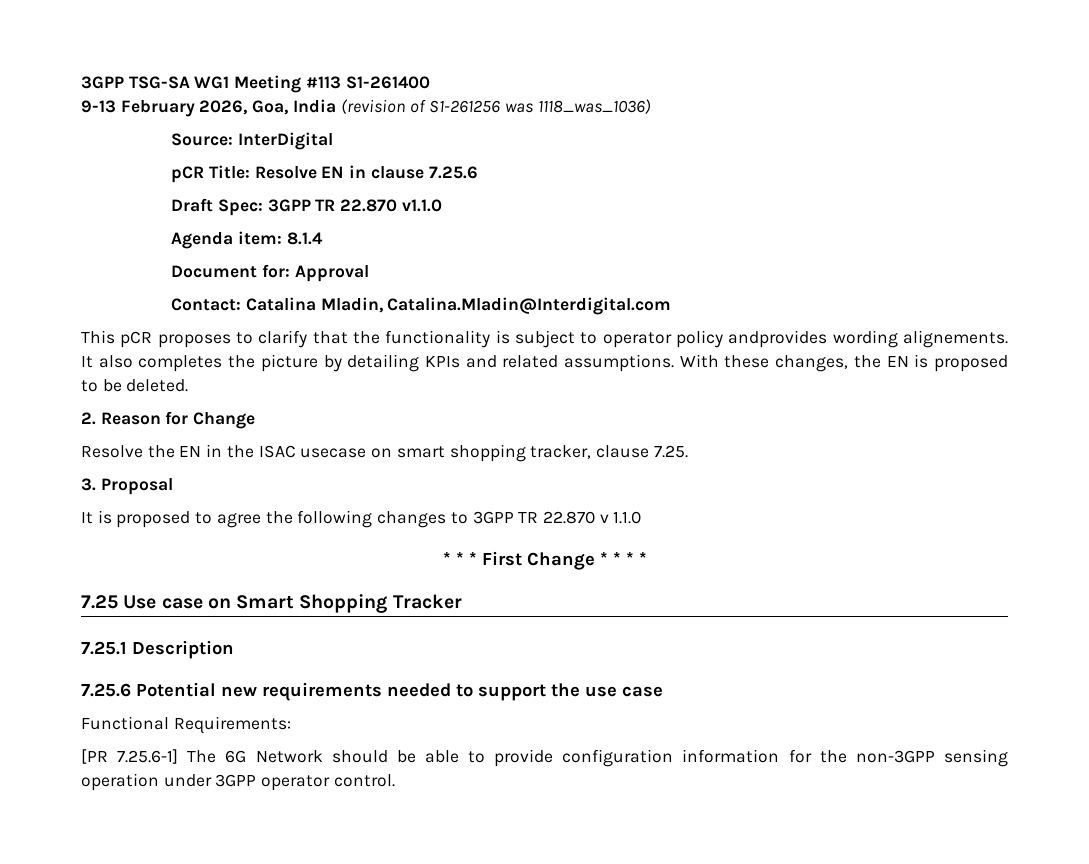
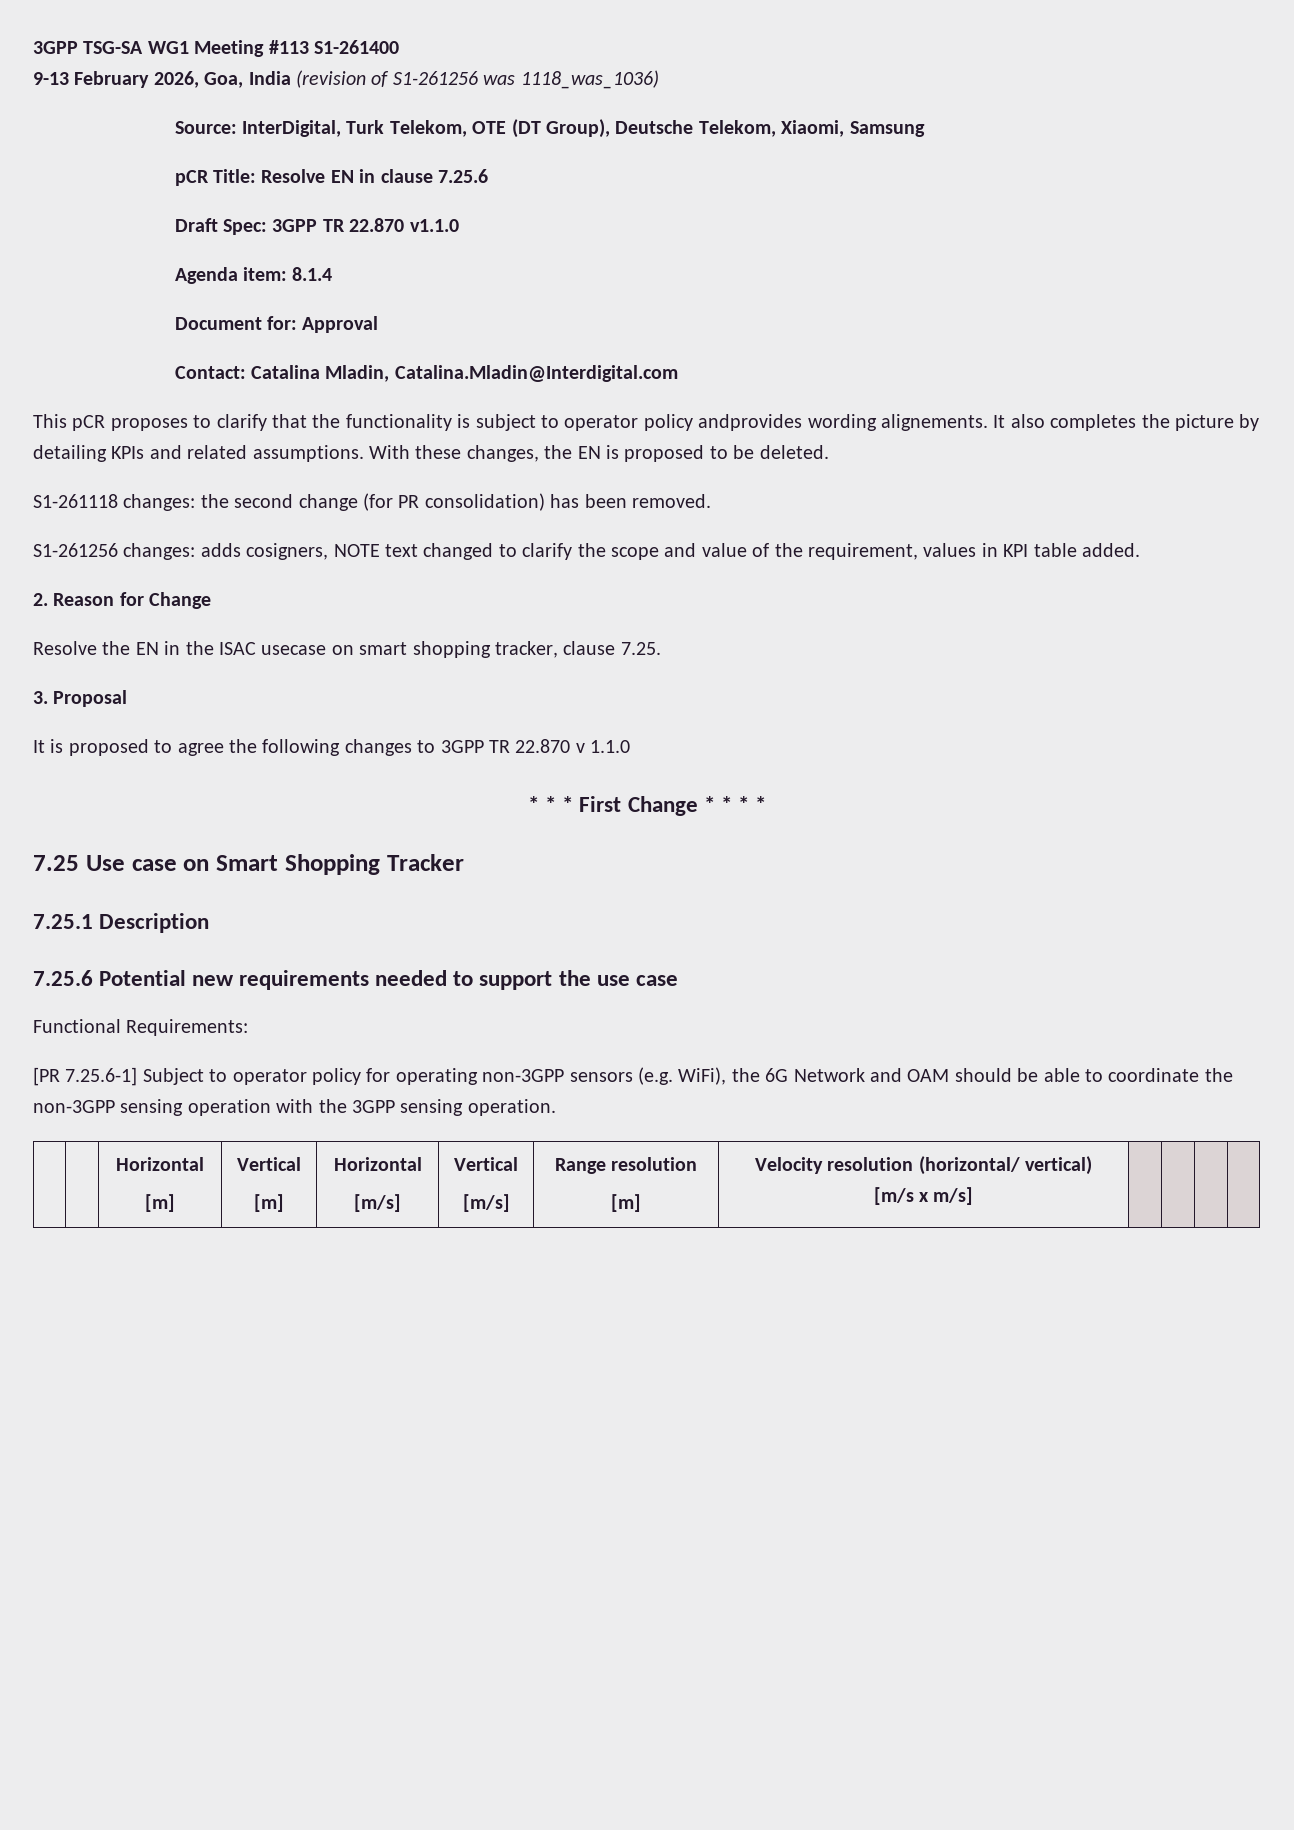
[237,132,333,150] InterDigital -> [242,119,925,138] InterDigital, Turk Telekom, OTE (DT Group), Deutsche Telekom, Xiaomi, Samsung
(189, 385) none -> [33,493,711,511] [33,543,1140,560] // S1-261118 changes: the second change (for PR consolidation) has been removed. // S1-261256 changes: adds cosigners, NOTE text changed to clarify the scope and value of the requirement, values in KPI table added.
[187,749,1008,767] [81,773,395,791] The 6G Network should be able to provide configuration information for the non-3GPP sensing operation under 3GPP operator control. -> [142,1067,1233,1085] [33,1099,556,1116] [116,1157,204,1171] [145,1194,175,1212] [236,1157,301,1171] [253,1194,284,1212] [333,1157,422,1171] [354,1194,401,1212] [454,1157,518,1171] [462,1194,510,1212] [554,1157,698,1174] [611,1194,641,1212] [754,1156,1093,1175] [873,1187,974,1205] Subject to operator policy for operating non-3GPP sensors (e.g. WiFi), the 6G Network and OAM should be able to coordinate the non-3GPP sensing operation with the 3GPP sensing operation. // | | Horizontal // [m] | Vertical // [m] | Horizontal // [m/s] | Vertical // [m/s] | Range resolution // [m] | Velocity resolution (horizontal/ vertical) // [m/s x m/s] | | | |

